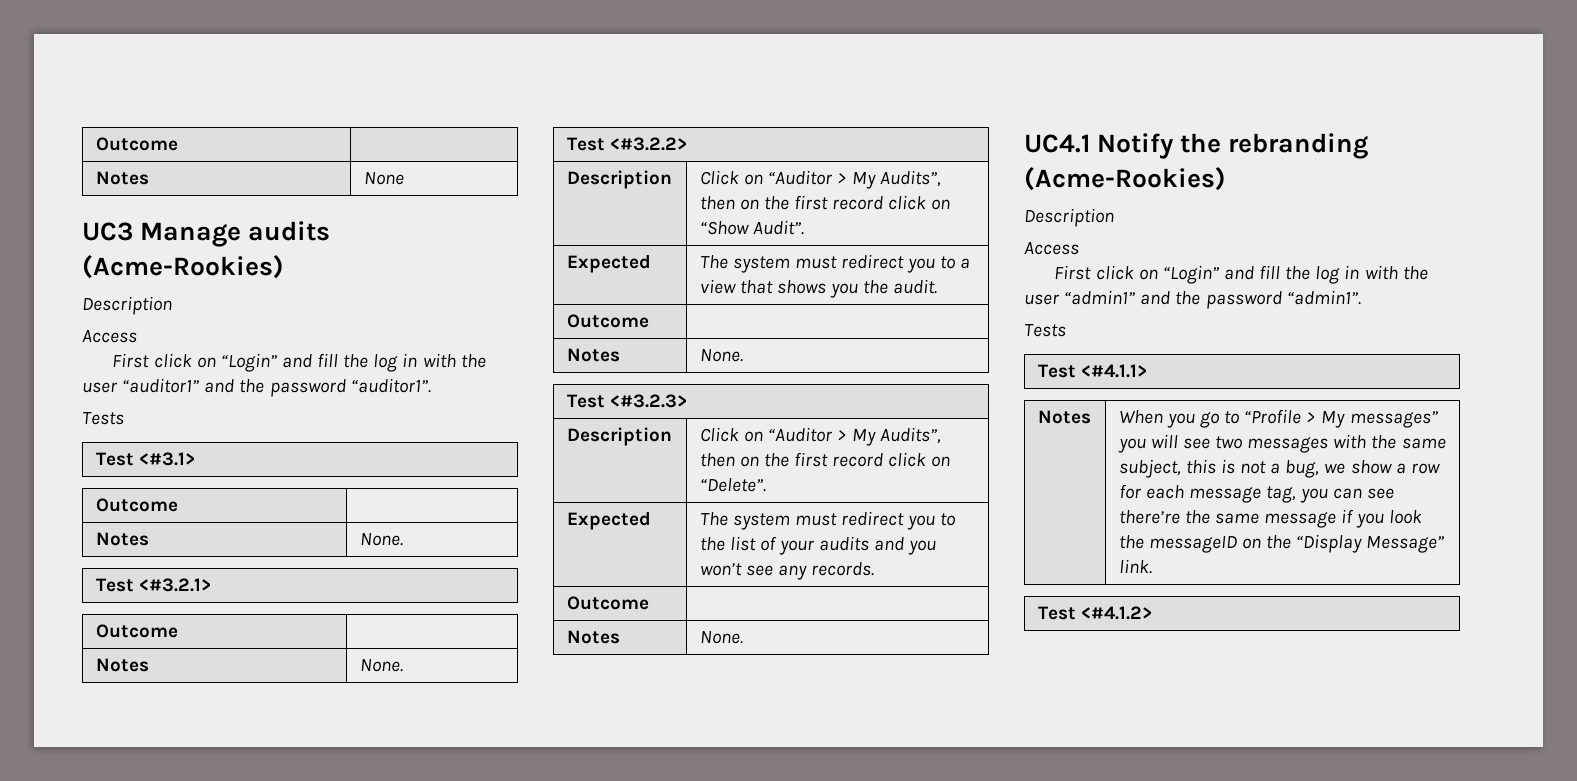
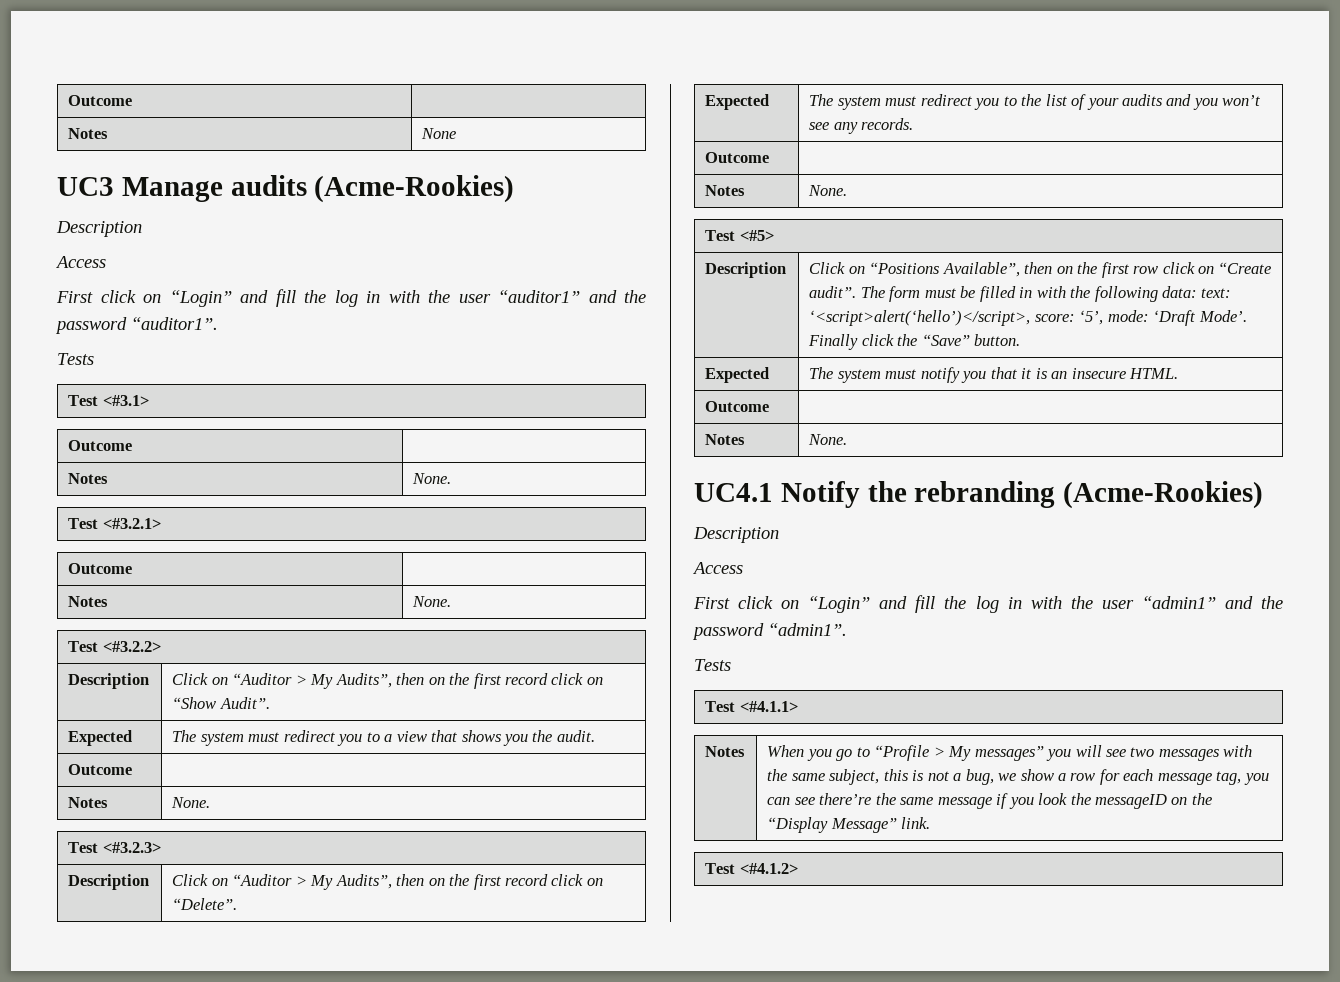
(743, 637) none -> [705,230,774,241] [705,262,787,278] [809,262,1272,278] [809,286,1232,302] [809,310,1247,326] [808,334,1021,350] [705,367,770,383] [809,367,1178,383] [705,401,770,412] [705,434,746,445] [808,434,848,445] // Test <#5> // Description | Click on “Positions Available”, then on the first row click on “Create audit”. The form must be filled in with the following data: text: ‘<script>alert(‘hello’)</script>, score: ‘5’, mode: ‘Draft Mode’. Finally click the “Save” button. // Expected | The system must notify you that it is an insecure HTML. // Outcome | // Notes | None.

